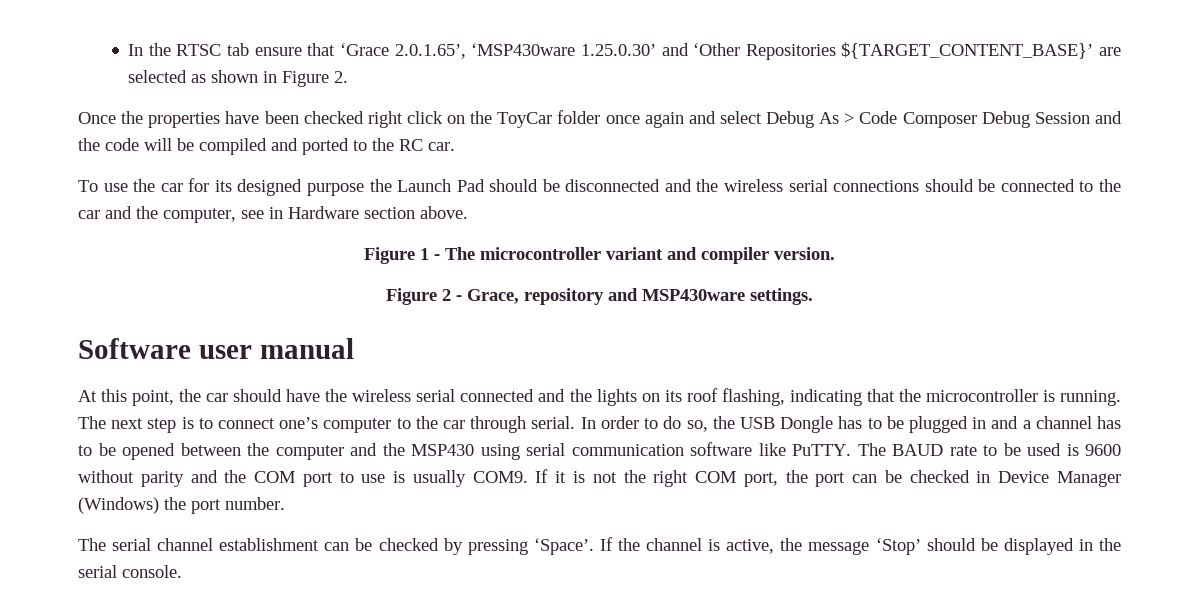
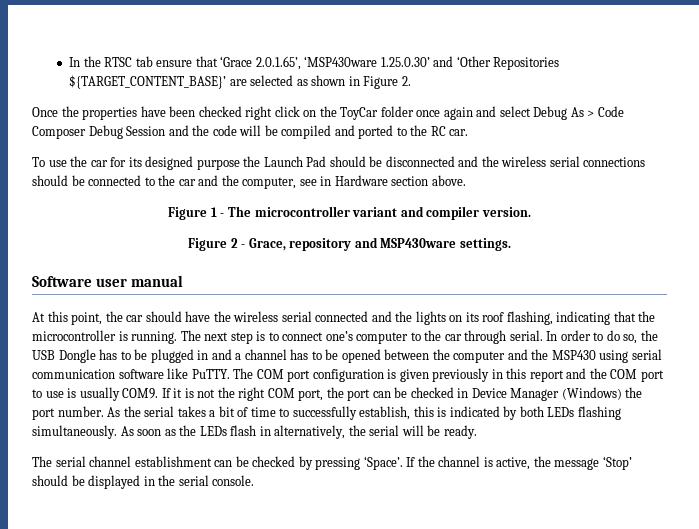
[892,443,1121,456] [78,470,184,487] BAUD rate to be used is 9600 without parity -> [256,368,564,382] COM port configuration is given previously in this report
(285, 503) none -> [107,406,621,420] [32,425,477,439] As the serial takes a bit of time to successfully establish, this is indicated by both LEDs flashing simultaneously. As soon as the LEDs flash in alternatively, the serial will be ready.

